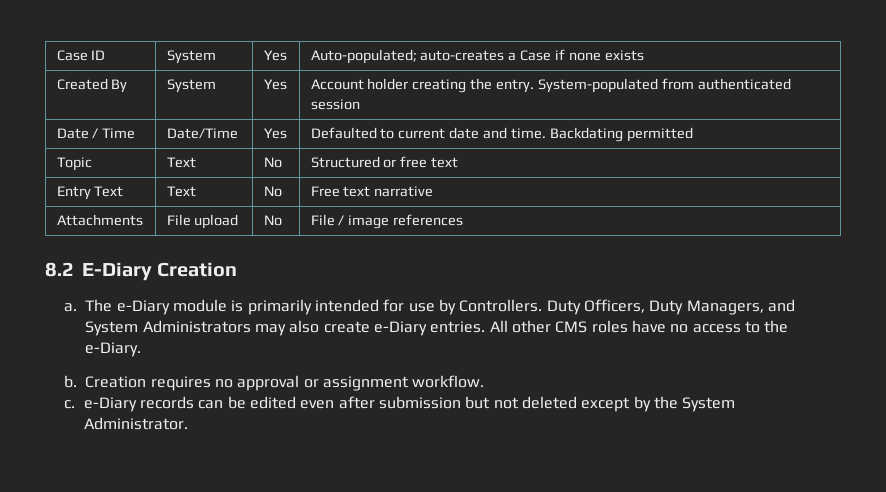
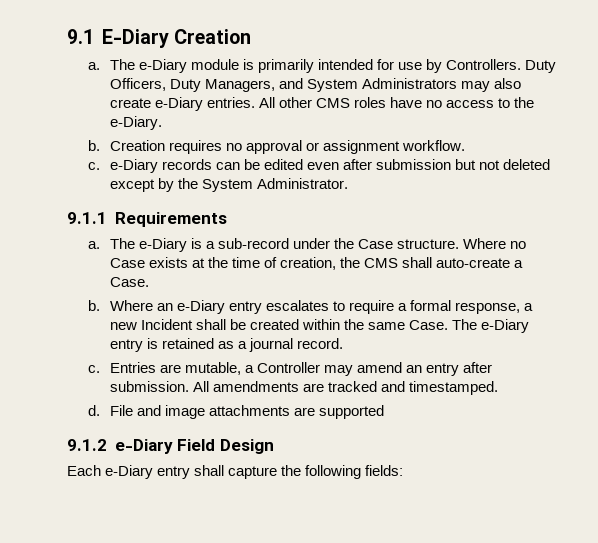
[56,50,106,61] [166,50,216,64] [263,50,287,61] [310,49,645,64] [56,78,128,93] [166,79,216,93] [263,79,287,90] [310,78,791,93] [310,99,360,110] [56,128,136,139] [166,128,238,139] [263,128,287,139] [310,127,693,142] [56,157,92,171] [166,157,196,168] [263,157,282,168] [310,156,459,168] [56,186,124,200] [166,186,196,197] [263,186,282,197] [310,186,434,197] [56,214,143,226] [166,214,239,229] [263,215,282,226] [310,214,464,229] [45,262,74,277] Case ID | System | Yes | Auto-populated; auto-creates a Case if none exists // Created By | System | Yes | Account holder creating the entry. System-populated from authenticated session // Date / Time | Date/Time | Yes | Defaulted to current date and time. Backdating permitted // Topic | Text | No | Structured or free text // Entry Text | Text | No | Free text narrative // Attachments | File upload | No | File / image references // 8.2 -> [67,29,94,44] 9.1
(188, 423) none -> [67,212,227,227] [88,238,527,252] [109,257,524,270] [109,277,149,287] [88,300,534,314] [109,319,530,333] [109,338,343,352] [88,362,493,376] [109,381,498,395] [88,405,384,419] [67,439,274,454] [67,465,404,479] // 9.1.1 Requirements // a. The e-Diary is a sub-record under the Case structure. Where no Case exists at the time of creation, the CMS shall auto-create a Case. // b. Where an e-Diary entry escalates to require a formal response, a new Incident shall be created within the same Case. The e-Diary entry is retained as a journal record. // c. Entries are mutable, a Controller may amend an entry after submission. All amendments are tracked and timestamped. // d. File and image attachments are supported // 9.1.2 e-Diary Field Design // Each e-Diary entry shall capture the following fields:

